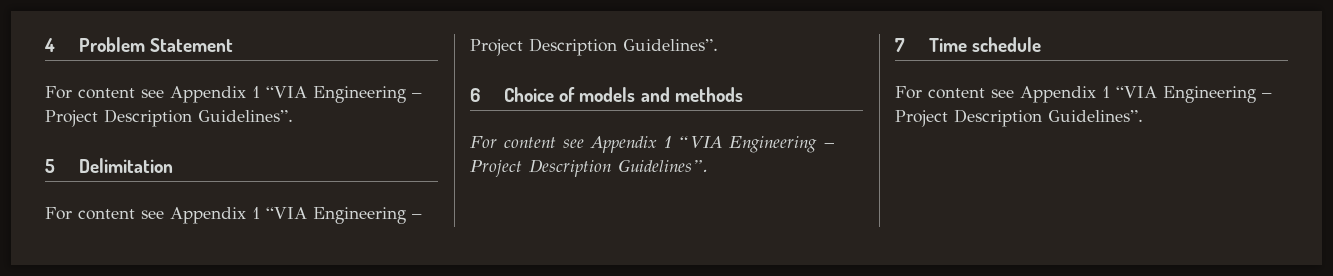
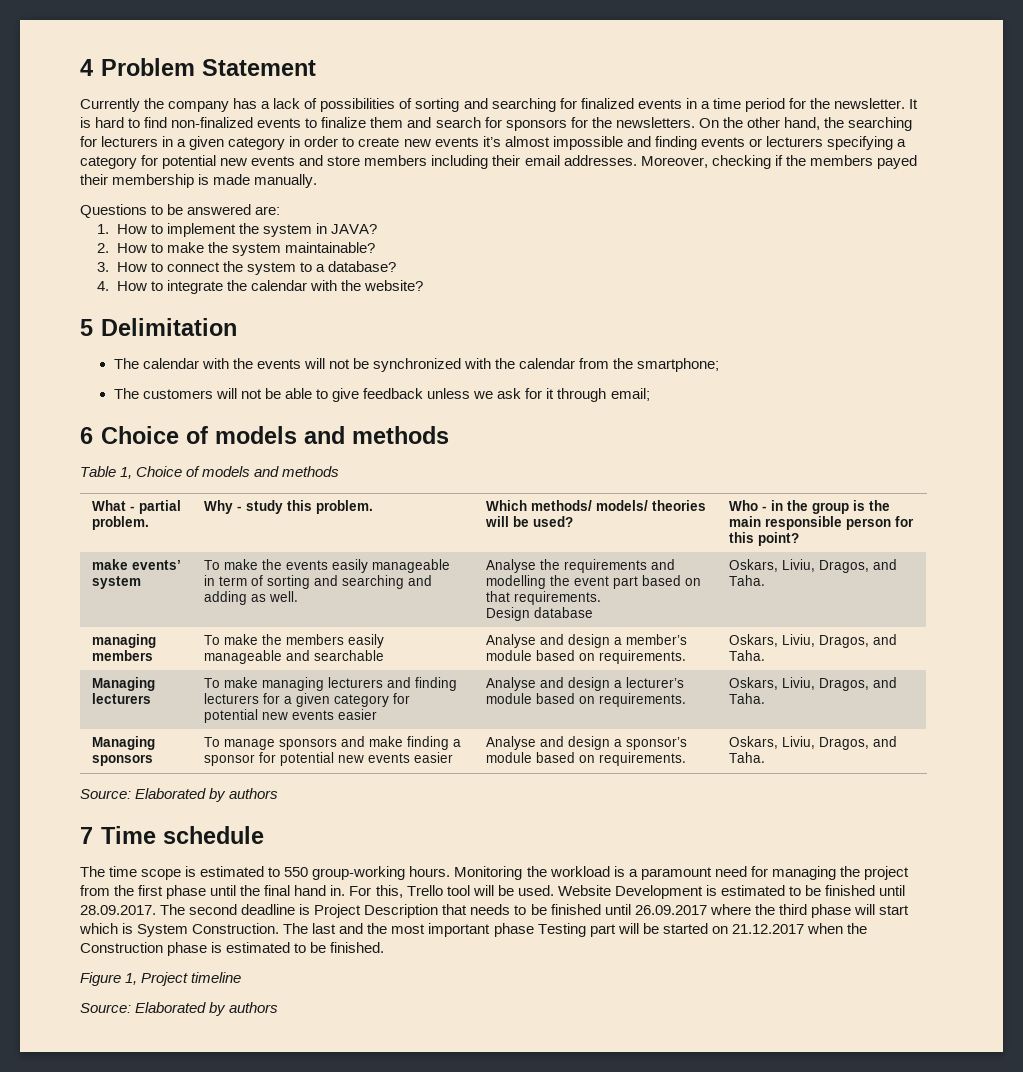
[45,86,422,103] [45,109,293,127] [45,158,174,173] [45,207,422,224] [470,38,718,56] For content see Appendix 1 “VIA Engineering – Project Description Guidelines”. // 5 Delimitation // For content see Appendix 1 “VIA Engineering – Project Description Guidelines”. -> [80,98,919,112] [80,117,913,131] [80,136,907,150] [80,155,917,169] [80,174,318,188] [80,204,281,218] [97,223,378,237] [97,242,376,256] [97,261,397,275] [97,280,424,294] [80,318,237,336] [113,358,720,372] [113,388,650,402] Currently the company has a lack of possibilities of sorting and searching for finalized events in a time period for the newsletter. It is hard to find non-finalized events to finalize them and search for sponsors for the newsletters. On the other hand, the searching for lecturers in a given category in order to create new events it’s almost impossible and finding events or lecturers specifying a category for potential new events and store members including their email addresses. Moreover, checking if the members payed their membership is made manually. // Questions to be answered are: // 1. How to implement the system in JAVA? // 2. How to make the system maintainable? // 3. How to connect the system to a database? // 4. How to integrate the calendar with the website? // 5 Delimitation // The calendar with the events will not be synchronized with the calendar from the smartphone; // The customers will not be able to give feedback unless we ask for it through email;
[470,136,834,153] [470,159,708,177] [895,37,1042,52] [895,86,1272,103] [895,109,1143,127] For content see Appendix 1 “VIA Engineering – Project Description Guidelines”. // 7 Time schedule // For content see Appendix 1 “VIA Engineering – Project Description Guidelines”. -> [80,466,340,479] [91,500,181,514] [91,516,149,530] [203,500,373,514] [485,500,706,511] [484,516,573,527] [728,500,890,514] [728,516,914,530] [728,532,799,546] [91,559,181,570] [91,576,141,589] [203,559,450,573] [203,575,432,589] [203,591,298,605] [485,559,675,573] [485,575,701,589] [485,591,601,605] [485,607,593,621] [728,559,897,573] [728,575,765,586] [91,634,156,648] [91,650,153,661] [203,634,384,648] [203,650,384,664] [485,634,687,648] [485,650,686,664] [728,634,897,648] [728,650,765,661] [91,677,155,691] [91,693,151,704] [203,677,457,691] [203,693,410,707] [203,709,377,723] [485,677,684,691] [485,693,686,707] [728,677,897,691] [728,693,765,704] [91,736,155,750] [91,754,153,766] [203,736,461,750] [203,752,453,766] [485,736,687,750] [485,752,686,766] [728,736,897,750] [728,752,765,763] [80,788,279,802] [80,826,264,844] [80,866,909,880] [80,885,906,899] [80,904,909,918] [79,923,867,937] [80,942,385,956] [80,972,242,986] [80,1002,279,1016] Table 1, Choice of models and methods // What - partial problem. | Why - study this problem. | Which methods/ models/ theories will be used? | Who - in the group is the main responsible person for this point? // make events’ system | To make the events easily manageable in term of sorting and searching and adding as well. | Analyse the requirements and modelling the event part based on that requirements. // Design database | Oskars, Liviu, Dragos, and Taha. // managing members | To make the members easily manageable and searchable | Analyse and design a member’s module based on requirements. | Oskars, Liviu, Dragos, and Taha. // Managing lecturers | To make managing lecturers and finding lecturers for a given category for potential new events easier | Analyse and design a lecturer’s module based on requirements. | Oskars, Liviu, Dragos, and Taha. // Managing sponsors | To manage sponsors and make finding a sponsor for potential new events easier | Analyse and design a sponsor’s module based on requirements. | Oskars, Liviu, Dragos, and Taha. // Source: Elaborated by authors // 7 Time schedule // The time scope is estimated to 550 group-working hours. Monitoring the workload is a paramount need for managing the project from the first phase until the final hand in. For this, Trello tool will be used. Website Development is estimated to be finished until 28.09.2017. The second deadline is Project Description that needs to be finished until 26.09.2017 where the third phase will start which is System Construction. The last and the most important phase Testing part will be started on 21.12.2017 when the Construction phase is estimated to be finished. // Figure 1, Project timeline // Source: Elaborated by authors

